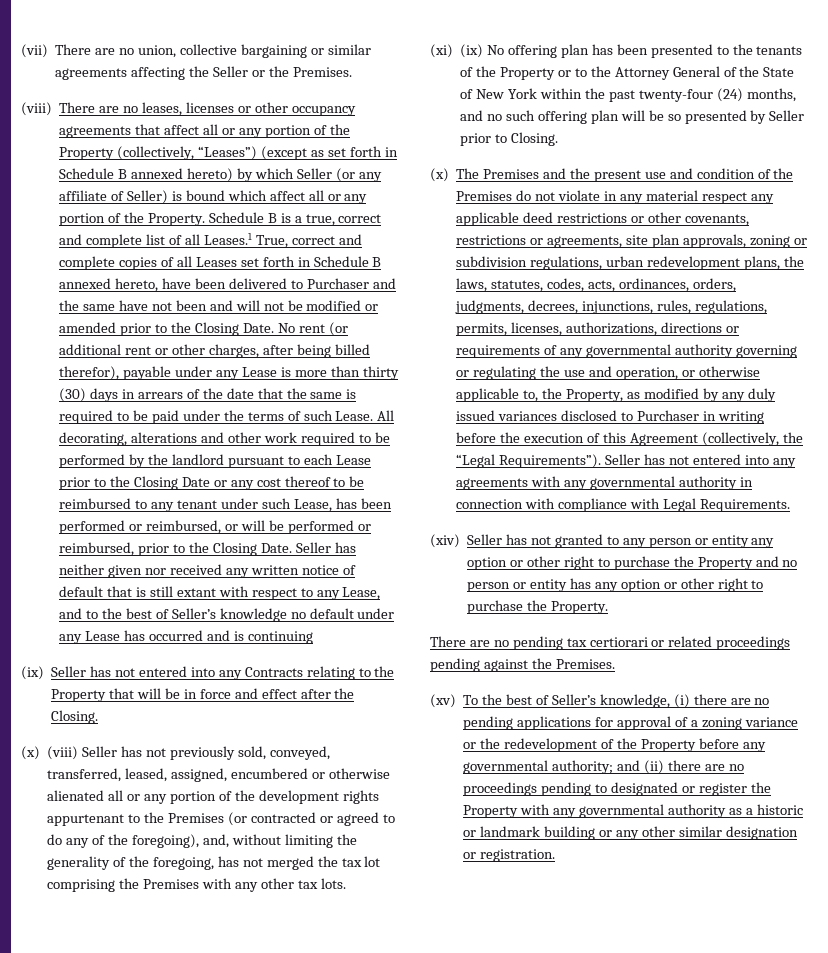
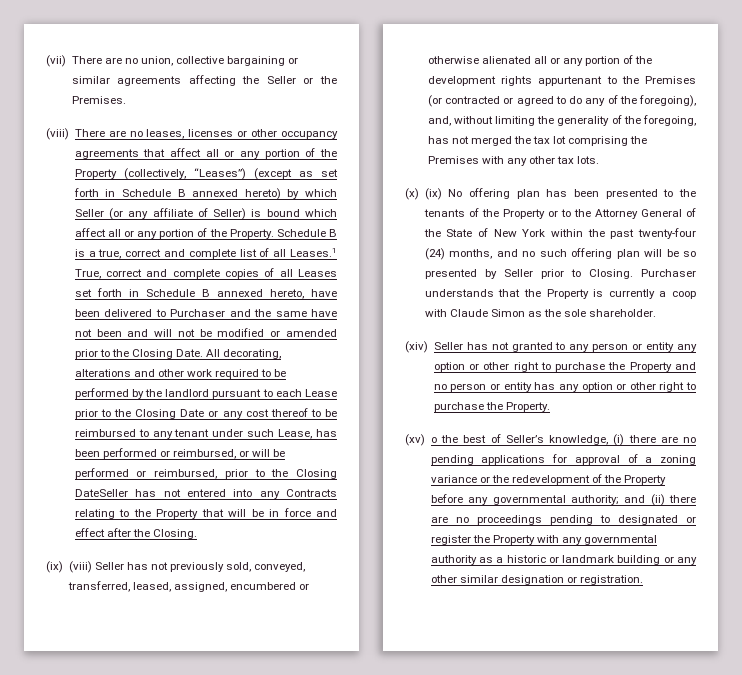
[277,322,348,336] [59,344,370,358] [59,366,399,380] [59,388,357,402] [59,410,374,424] No rent (or additional rent or other charges, after being billed therefor), payable under any Lease is more than thirty (30) days in arrears of the date that the same is required to be paid under the terms of such Lease. -> (204, 353) none
[260,542,356,553] [59,564,356,578] [59,586,381,600] [59,608,395,622] [59,630,313,644] [21,666,87,680] Date. Seller has neither given nor received any written notice of default that is still extant with respect to any Lease, and to the best of Seller’s knowledge no default under any Lease has occurred and is continuing // (ix) Seller -> [74,489,128,497] DateSeller
[21,746,40,760] (x) -> [46,561,63,573] (ix)
[430,44,453,58] (xi) -> [405,188,419,200] (x)
[430,168,794,182] [456,190,774,204] [456,212,749,226] [456,234,807,248] [456,256,804,270] [456,278,736,292] [455,300,767,314] [456,322,739,336] [456,344,797,358] [456,366,760,380] [456,388,776,402] [456,410,764,424] [456,432,803,446] [456,454,796,468] [456,476,753,490] [456,498,790,512] // (x) The Premises and the present use and condition of the Premises do not violate in any material respect any applicable deed restrictions or other covenants, restrictions or agreements, site plan approvals, zoning or subdivision regulations, urban redevelopment plans, the laws, statutes, codes, acts, ordinances, orders, judgments, decrees, injunctions, rules, regulations, permits, licenses, authorizations, directions or requirements of any governmental authority governing or regulating the use and operation, or otherwise applicable to, the Property, as modified by any duly issued variances disclosed to Purchaser in writing before the execution of this Agreement (collectively, the “Legal Requirements”). Seller has not entered into any agreements with any governmental authority in connection with compliance with Legal Requirements. -> [641,269,696,277] [424,289,696,299] [424,309,657,317] Purchaser understands that the Property is currently a coop with Claude Simon as the sole shareholder.
[430,636,791,650] [430,658,615,672] // There are no pending tax certiorari or related proceedings pending against the Premises. -> (550, 407) none
[463,695,479,705] To -> [430,437,437,443] o

